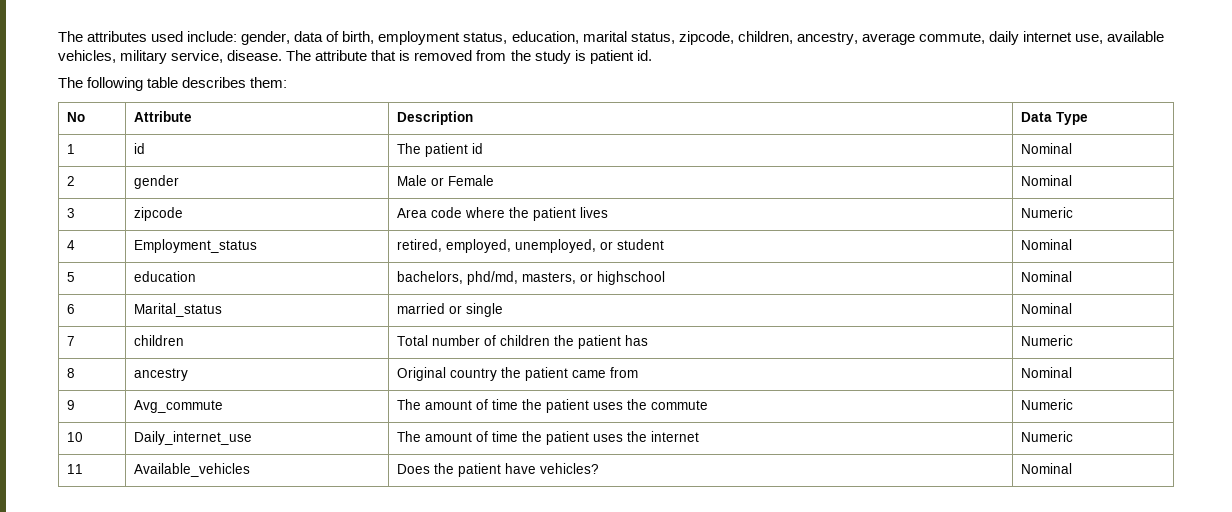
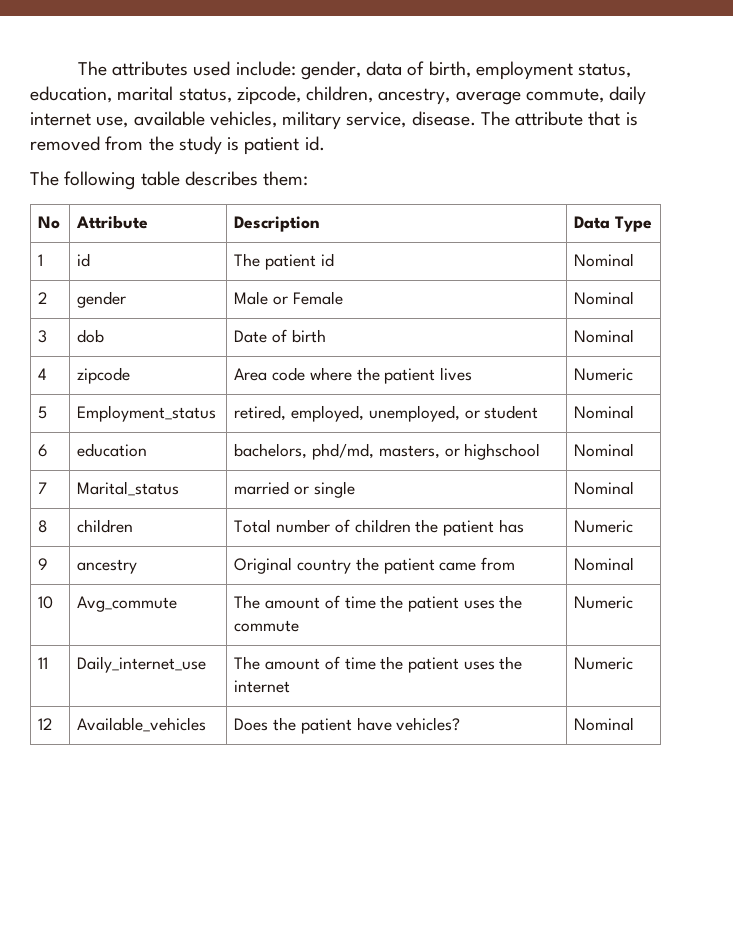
(75, 213) none -> [77,329,105,343] [234,329,326,343] [574,329,635,343] [38,368,48,380] | dob | Date of birth | Nominal // 4
[66,240,75,250] 4 -> [38,406,48,419] 5
[66,272,75,282] 5 -> [38,444,49,457] 6
[66,304,75,314] 6 -> [38,482,48,494] 7
[66,336,75,346] 7 -> [38,520,49,533] 8
[66,368,75,378] 8 -> [38,558,49,570] 9
[66,400,75,410] 9 -> [38,596,54,609] 10
[66,432,83,442] 10 -> [38,657,49,669] 11
[66,464,83,474] 11 -> [38,718,53,730] 12

